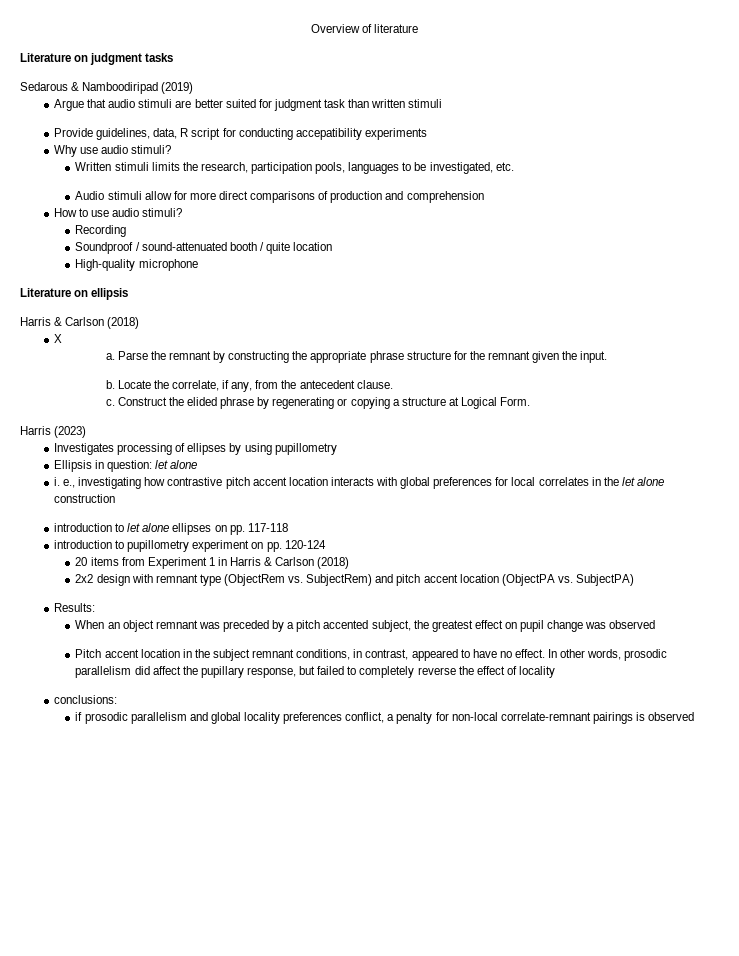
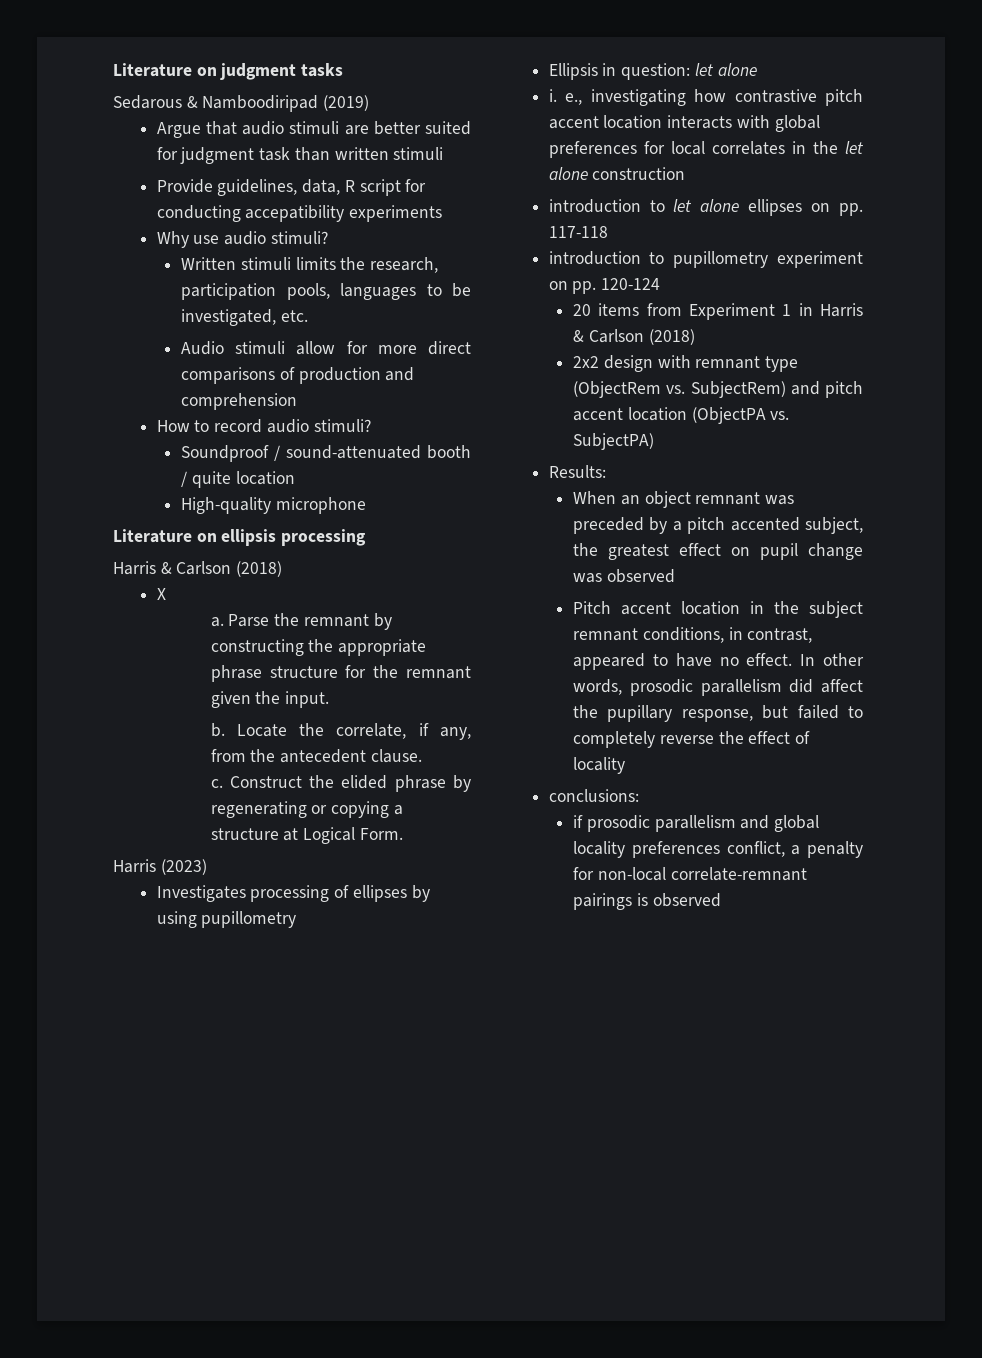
[310,24,419,33] Overview of literature // -> (113, 70) none
[91,208,183,217] [75,225,127,237] use audio stimuli? // Recording -> [214,419,371,433] record audio stimuli?
(129, 294) none -> [281,529,367,546] processing

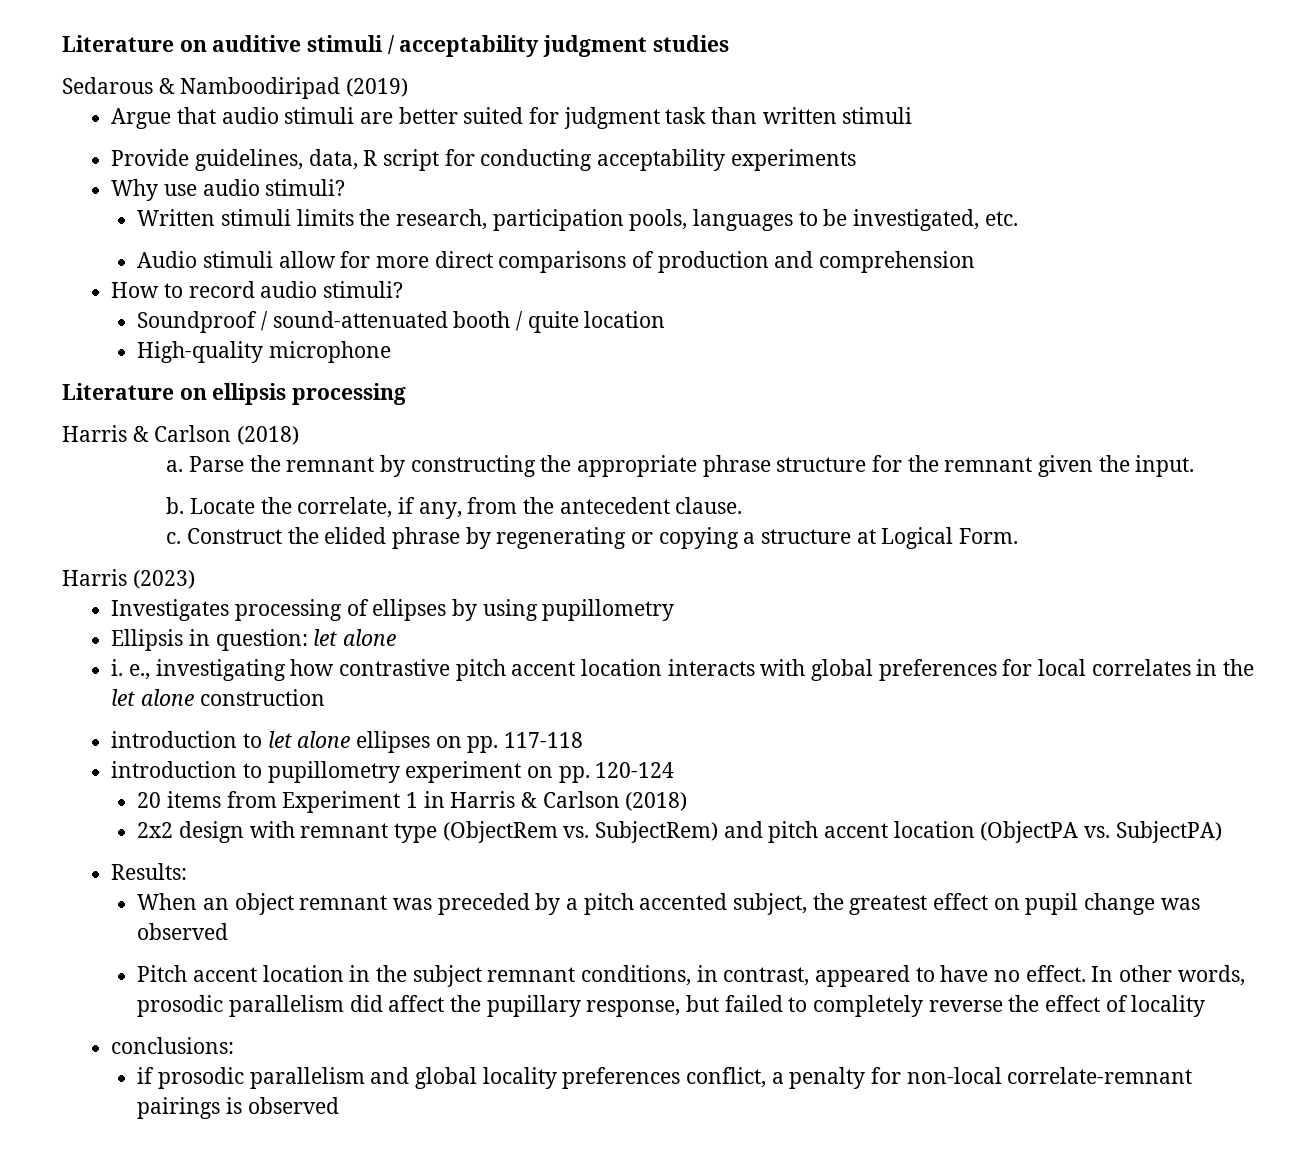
[113,63,344,80] Literature on judgment tasks -> [62,35,729,57] Literature on auditive stimuli / acceptability judgment studies
[245,205,345,222] accepatibility -> [596,149,725,171] acceptability
[156,588,166,600] // X -> (300, 435) none

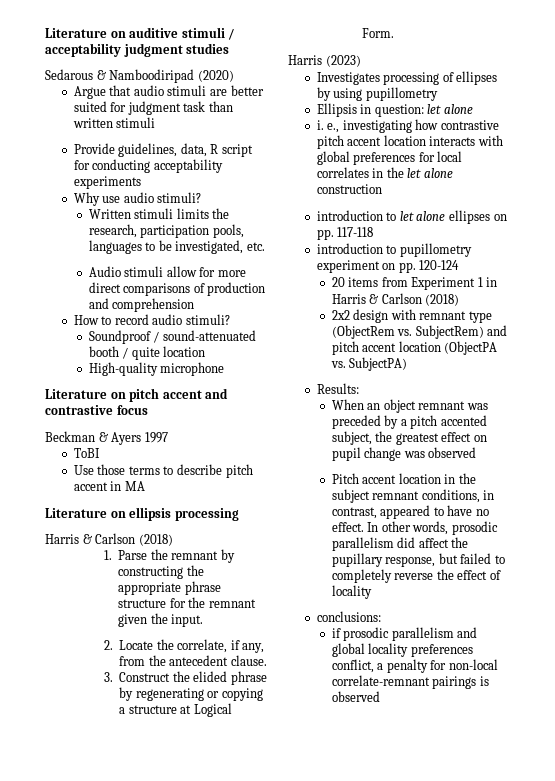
[346,78,409,97] (2019) -> [197,70,234,82] (2020)
(391, 352) none -> [45,388,229,402] [45,405,148,415] [45,431,168,445] [73,448,100,458] [73,464,253,478] [73,481,145,491] // Literature on pitch accent and contrastive focus // Beckman & Ayers 1997 // ToBI // Use those terms to describe pitch accent in MA
[166,460,184,472] a. -> [103,550,112,560] 1.
[166,497,185,514] b. -> [103,640,113,650] 2.
[166,532,182,544] c. -> [103,672,113,682] 3.

